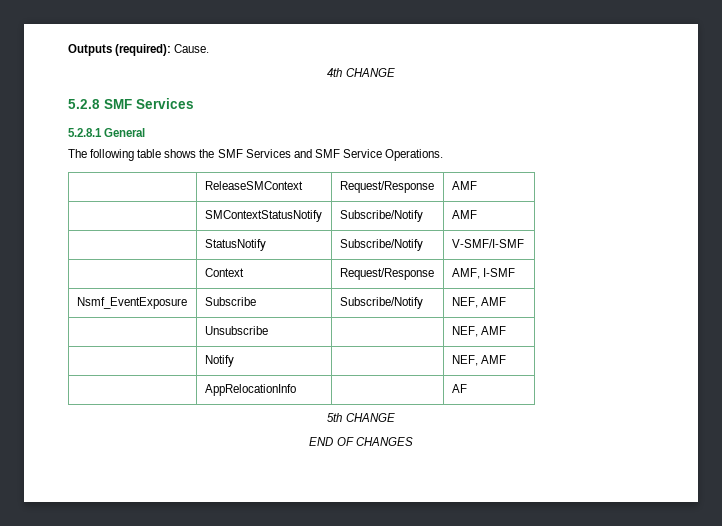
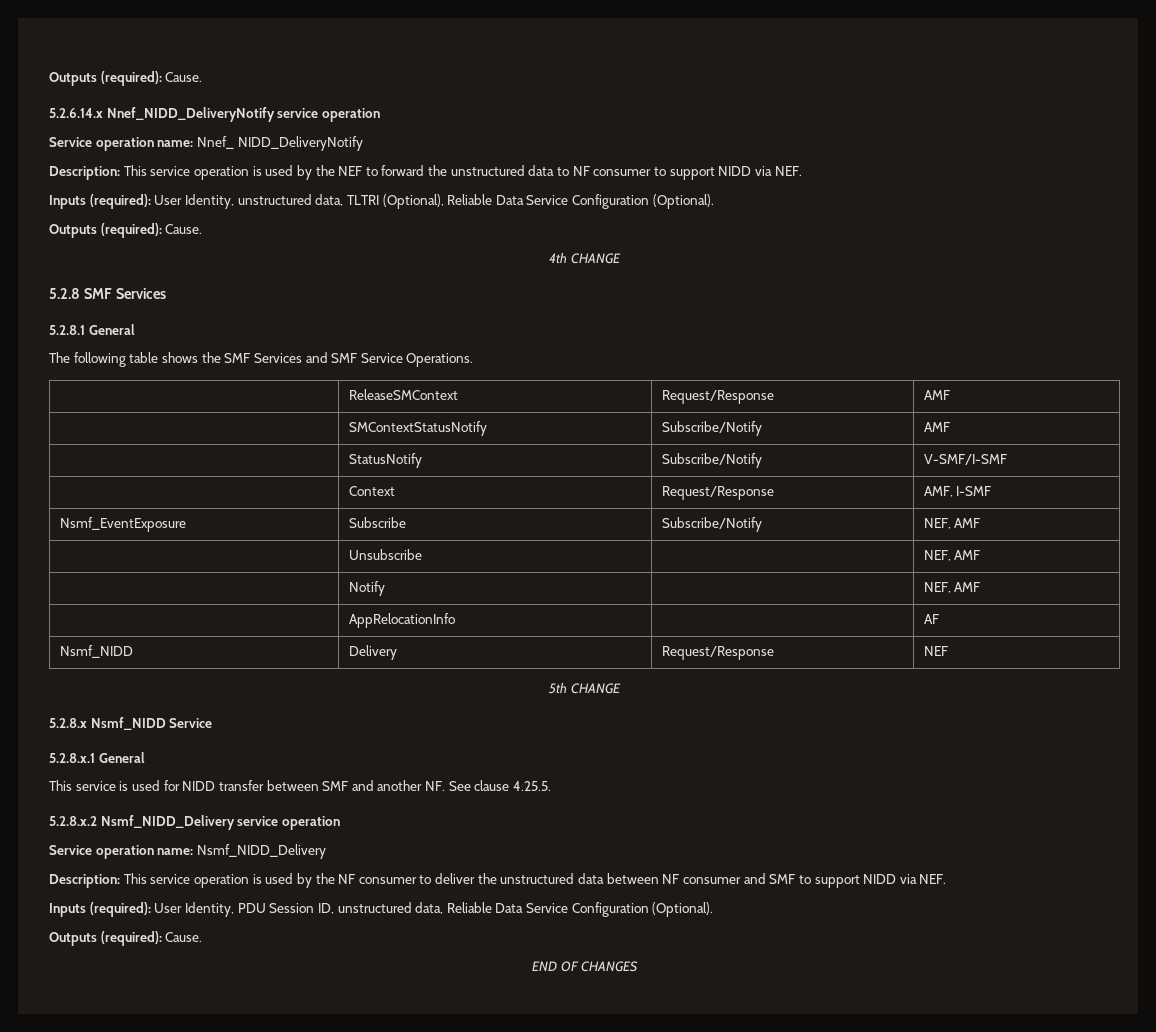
[68,44,210,56] Outputs (required): Cause. -> [49,71,203,86] [49,107,380,122] [49,136,363,151] [49,165,802,180] [49,194,714,209] [49,223,203,238] Outputs (required): Cause. // 5.2.6.14.x Nnef_NIDD_DeliveryNotify service operation // Service operation name: Nnef_ NIDD_DeliveryNotify // Description: This service operation is used by the NEF to forward the unstructured data to NF consumer to support NIDD via NEF. // Inputs (required): User Identity, unstructured data, TLTRI (Optional), Reliable Data Service Configuration (Optional). // Outputs (required): Cause.
[327,413,395,422] // 5th CHANGE -> [59,645,133,658] [348,645,397,660] [661,646,774,660] [923,646,948,656] [549,682,621,694] [49,717,213,730] [49,752,145,763] [49,780,552,791] [49,815,340,830] [49,844,326,859] [49,873,947,888] [49,902,714,917] [49,931,203,946] // Nsmf_NIDD | Delivery | Request/Response | NEF // 5th CHANGE // 5.2.8.x Nsmf_NIDD Service // 5.2.8.x.1 General // This service is used for NIDD transfer between SMF and another NF. See clause 4.25.5. // 5.2.8.x.2 Nsmf_NIDD_Delivery service operation // Service operation name: Nsmf_NIDD_Delivery // Description: This service operation is used by the NF consumer to deliver the unstructured data between NF consumer and SMF to support NIDD via NEF. // Inputs (required): User Identity, PDU Session ID, unstructured data, Reliable Data Service Configuration (Optional). // Outputs (required): Cause.

